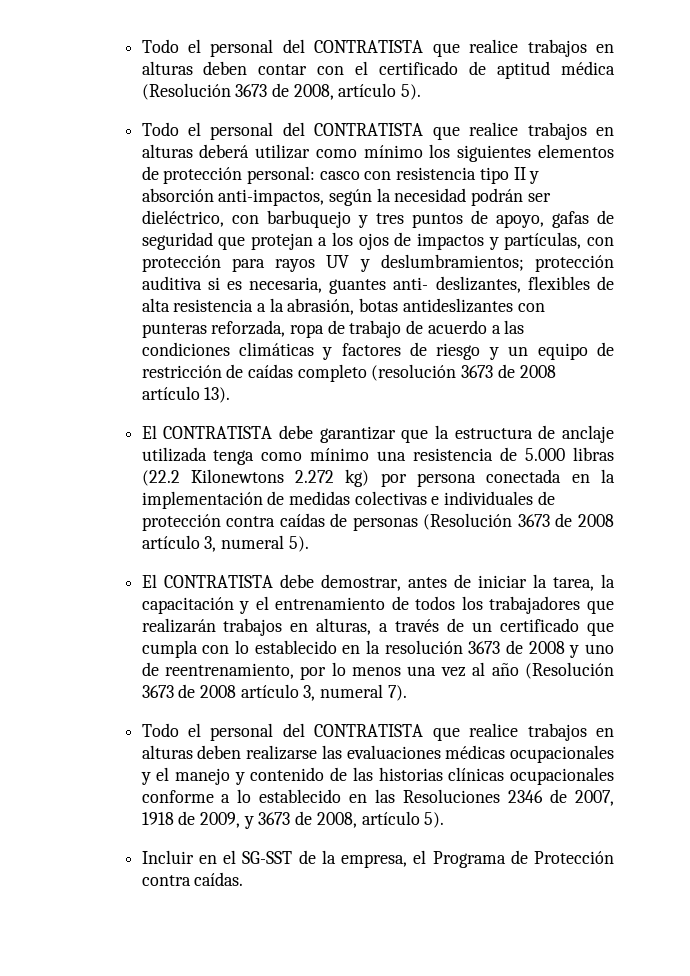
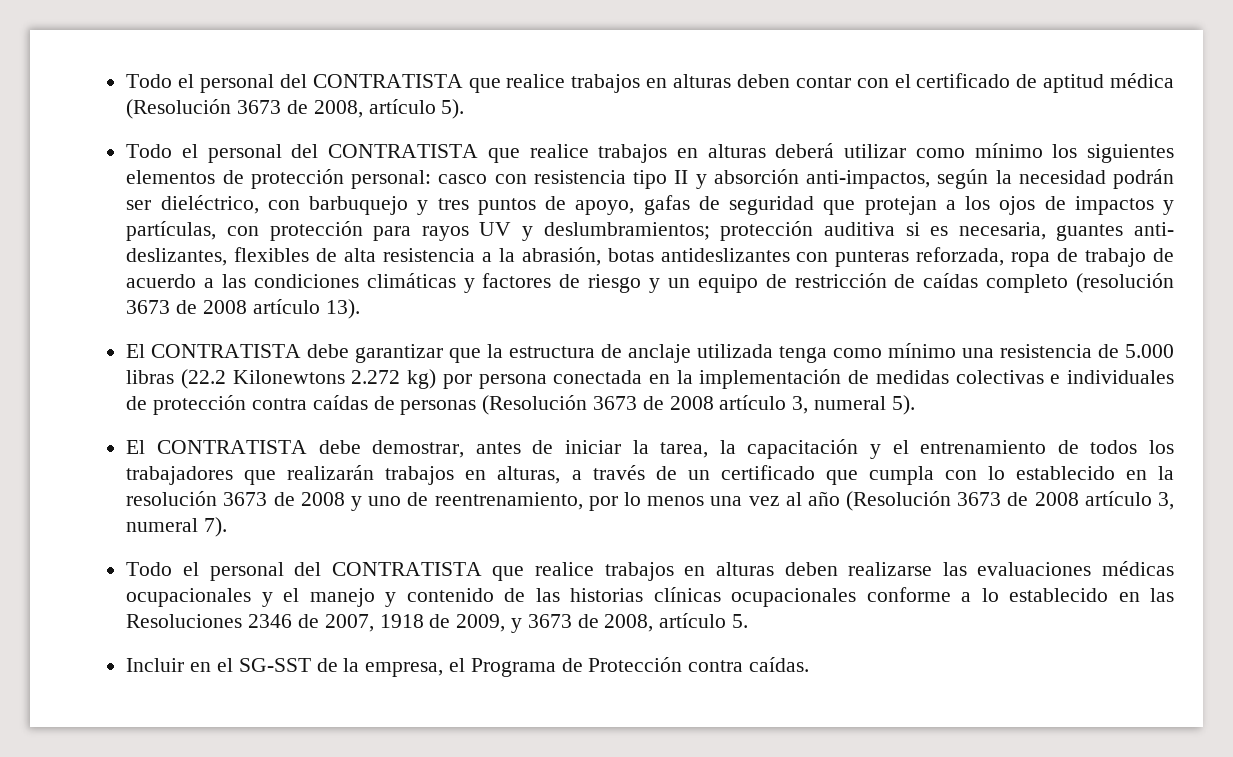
[424,812,445,828] 5). -> [731,614,748,628] 5.

